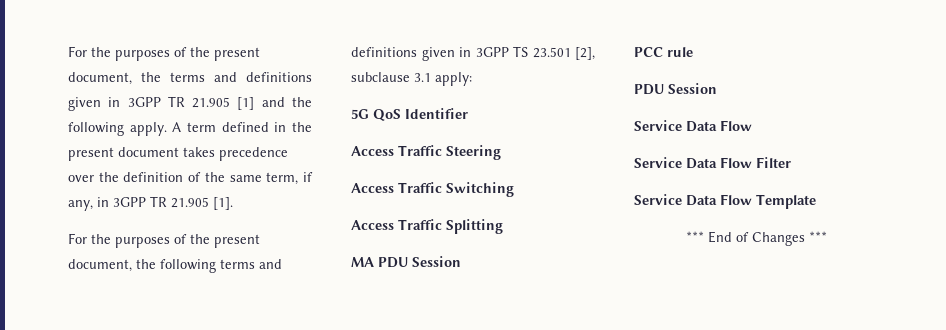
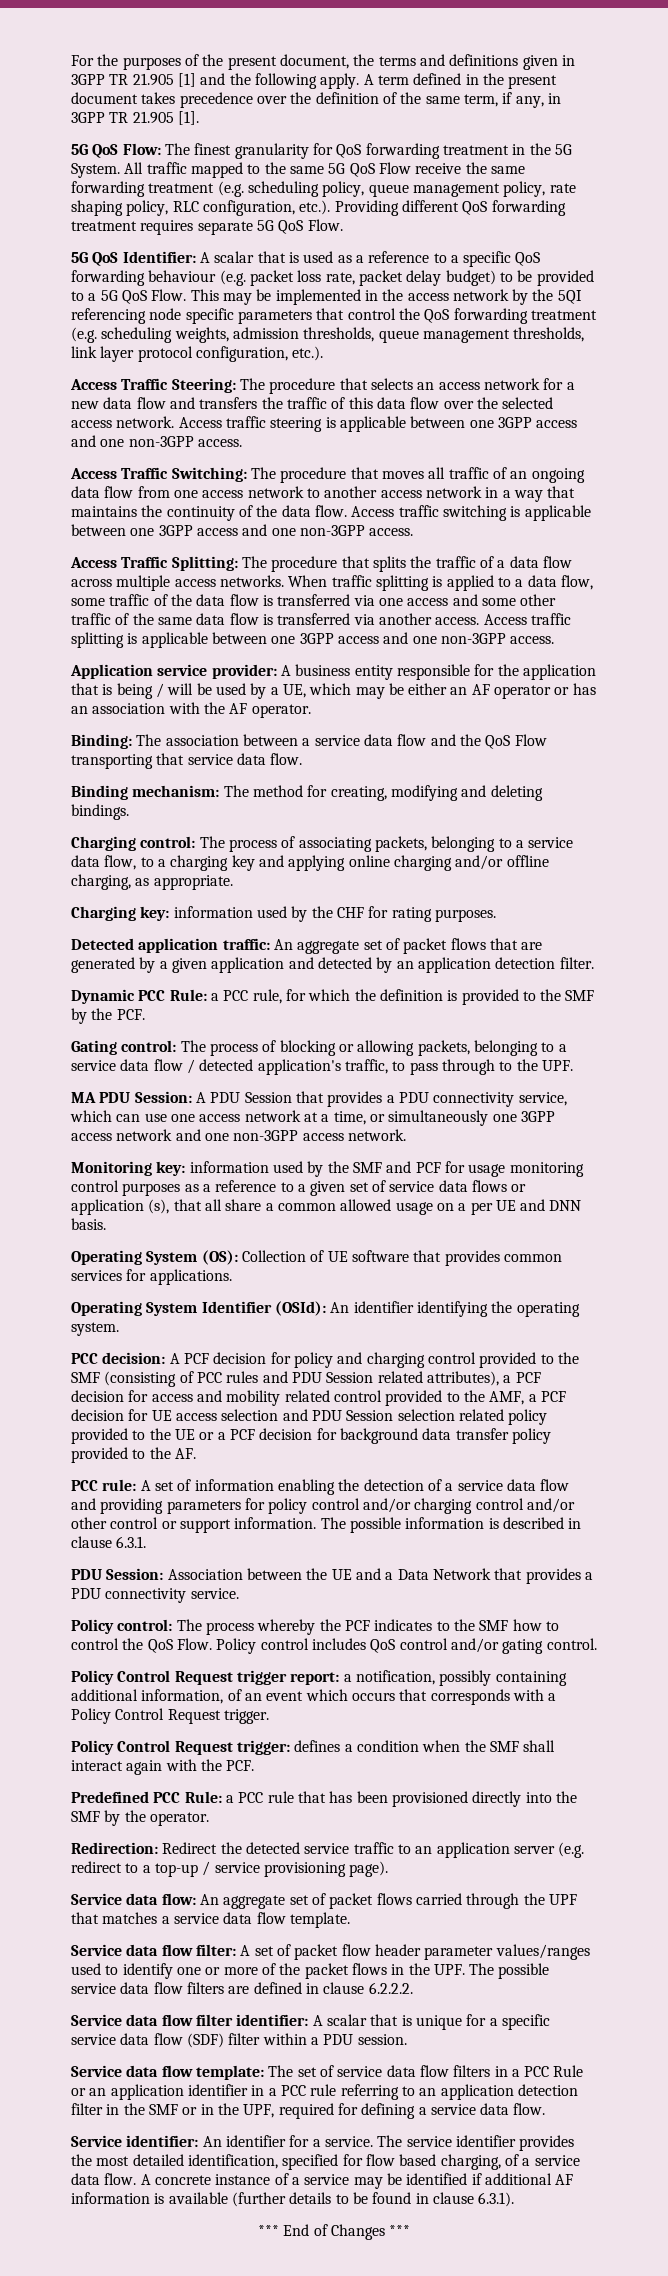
[68,233,260,248] [68,259,282,273] [351,46,595,61] [351,72,472,86] [351,108,468,121] [351,145,501,160] [351,182,514,197] [351,219,503,234] [351,256,461,268] [634,47,693,57] [634,83,717,95] [634,120,752,132] [634,157,791,169] [634,194,816,209] For the purposes of the present document, the following terms and definitions given in 3GPP TS 23.501 [2], subclause 3.1 apply: // 5G QoS Identifier // Access Traffic Steering // Access Traffic Switching // Access Traffic Splitting // MA PDU Session // PCC rule // PDU Session // Service Data Flow // Service Data Flow Filter // Service Data Flow Template -> [71,143,572,159] [71,162,525,178] [71,181,576,197] [71,200,566,216] [71,219,343,235] [71,251,541,267] [71,270,594,286] [71,289,582,305] [71,308,597,324] [71,327,585,343] [71,346,324,362] [70,378,575,394] [71,397,554,409] [71,416,578,432] [71,435,242,447] [70,467,585,483] [71,486,576,502] [71,505,591,521] [71,524,414,536] [70,556,572,572] [71,575,593,591] [71,594,557,606] [71,613,571,625] [71,632,555,648] [70,664,596,680] [71,683,596,699] [71,702,311,718] [71,734,547,749] [71,753,303,769] [71,785,543,801] [71,804,129,820] [71,836,574,852] [71,855,549,871] [71,874,233,890] [71,906,496,922] [71,938,543,954] [71,957,594,973] [71,989,595,1005] [71,1008,145,1024] [71,1040,567,1056] [71,1059,573,1075] [71,1091,567,1107] [70,1110,555,1126] [71,1129,406,1141] [71,1161,584,1177] [71,1180,527,1196] [71,1199,582,1215] [71,1218,106,1230] [71,1250,562,1266] [71,1269,232,1285] [71,1301,580,1317] [71,1322,119,1336] [71,1352,579,1368] [71,1371,541,1387] [71,1390,566,1406] [71,1409,548,1425] [71,1428,551,1444] [71,1447,196,1463] [71,1479,570,1495] [71,1498,575,1514] [71,1517,582,1533] [71,1536,147,1548] [71,1568,593,1584] [71,1588,239,1603] [71,1619,559,1635] [71,1638,597,1654] [71,1670,567,1686] [71,1689,557,1705] [71,1708,269,1724] [71,1740,556,1755] [71,1759,255,1775] [71,1791,577,1807] [71,1810,209,1826] [71,1842,585,1858] [71,1861,389,1877] [71,1893,577,1909] [71,1912,350,1928] [71,1944,590,1960] [71,1963,550,1979] [71,1982,413,1994] [71,2014,550,2030] [71,2033,407,2048] [71,2065,584,2080] [71,2084,578,2100] [71,2103,546,2119] [71,2135,575,2151] [71,2154,580,2170] [71,2173,574,2189] [71,2192,515,2207] 5G QoS Flow: The finest granularity for QoS forwarding treatment in the 5G System. All traffic mapped to the same 5G QoS Flow receive the same forwarding treatment (e.g. scheduling policy, queue management policy, rate shaping policy, RLC configuration, etc.). Providing different QoS forwarding treatment requires separate 5G QoS Flow. // 5G QoS Identifier: A scalar that is used as a reference to a specific QoS forwarding behaviour (e.g. packet loss rate, packet delay budget) to be provided to a 5G QoS Flow. This may be implemented in the access network by the 5QI referencing node specific parameters that control the QoS forwarding treatment (e.g. scheduling weights, admission thresholds, queue management thresholds, link layer protocol configuration, etc.). // Access Traffic Steering: The procedure that selects an access network for a new data flow and transfers the traffic of this data flow over the selected access network. Access traffic steering is applicable between one 3GPP access and one non-3GPP access. // Access Traffic Switching: The procedure that moves all traffic of an ongoing data flow from one access network to another access network in a way that maintains the continuity of the data flow. Access traffic switching is applicable between one 3GPP access and one non-3GPP access. // Access Traffic Splitting: The procedure that splits the traffic of a data flow across multiple access networks. When traffic splitting is applied to a data flow, some traffic of the data flow is transferred via one access and some other traffic of the same data flow is transferred via another access. Access traffic splitting is applicable between one 3GPP access and one non-3GPP access. // Application service provider: A business entity responsible for the application that is being / will be used by a UE, which may be either an AF operator or has an association with the AF operator. // Binding: The association between a service data flow and the QoS Flow transporting that service data flow. // Binding mechanism: The method for creating, modifying and deleting bindings. // Charging control: The process of associating packets, belonging to a service data flow, to a charging key and applying online charging and/or offline charging, as appropriate. // Charging key: information used by the CHF for rating purposes. // Detected application traffic: An aggregate set of packet flows that are generated by a given application and detected by an application detection filter. // Dynamic PCC Rule: a PCC rule, for which the definition is provided to the SMF by the PCF. // Gating control: The process of blocking or allowing packets, belonging to a service data flow / detected application's traffic, to pass through to the UPF. // MA PDU Session: A PDU Session that provides a PDU connectivity service, which can use one access network at a time, or simultaneously one 3GPP access network and one non-3GPP access network. // Monitoring key: information used by the SMF and PCF for usage monitoring control purposes as a reference to a given set of service data flows or application (s), that all share a common allowed usage on a per UE and DNN basis. // Operating System (OS): Collection of UE software that provides common services for applications. // Operating System Identifier (OSId): An identifier identifying the operating system. // PCC decision: A PCF decision for policy and charging control provided to the SMF (consisting of PCC rules and PDU Session related attributes), a PCF decision for access and mobility related control provided to the AMF, a PCF decision for UE access selection and PDU Session selection related policy provided to the UE or a PCF decision for background data transfer policy provided to the AF. // PCC rule: A set of information enabling the detection of a service data flow and providing parameters for policy control and/or charging control and/or other control or support information. The possible information is described in clause 6.3.1. // PDU Session: Association between the UE and a Data Network that provides a PDU connectivity service. // Policy control: The process whereby the PCF indicates to the SMF how to control the QoS Flow. Policy control includes QoS control and/or gating control. // Policy Control Request trigger report: a notification, possibly containing additional information, of an event which occurs that corresponds with a Policy Control Request trigger. // Policy Control Request trigger: defines a condition when the SMF shall interact again with the PCF. // Predefined PCC Rule: a PCC rule that has been provisioned directly into the SMF by the operator. // Redirection: Redirect the detected service traffic to an application server (e.g. redirect to a top-up / service provisioning page). // Service data flow: An aggregate set of packet flows carried through the UPF that matches a service data flow template. // Service data flow filter: A set of packet flow header parameter values/ranges used to identify one or more of the packet flows in the UPF. The possible service data flow filters are defined in clause 6.2.2.2. // Service data flow filter identifier: A scalar that is unique for a specific service data flow (SDF) filter within a PDU session. // Service data flow template: The set of service data flow filters in a PCC Rule or an application identifier in a PCC rule referring to an application detection filter in the SMF or in the UPF, required for defining a service data flow. // Service identifier: An identifier for a service. The service identifier provides the most detailed identification, specified for flow based charging, of a service data flow. A concrete instance of a service may be identified if additional AF information is available (further details to be found in clause 6.3.1).

